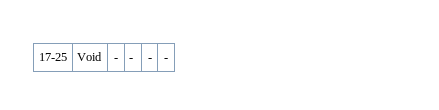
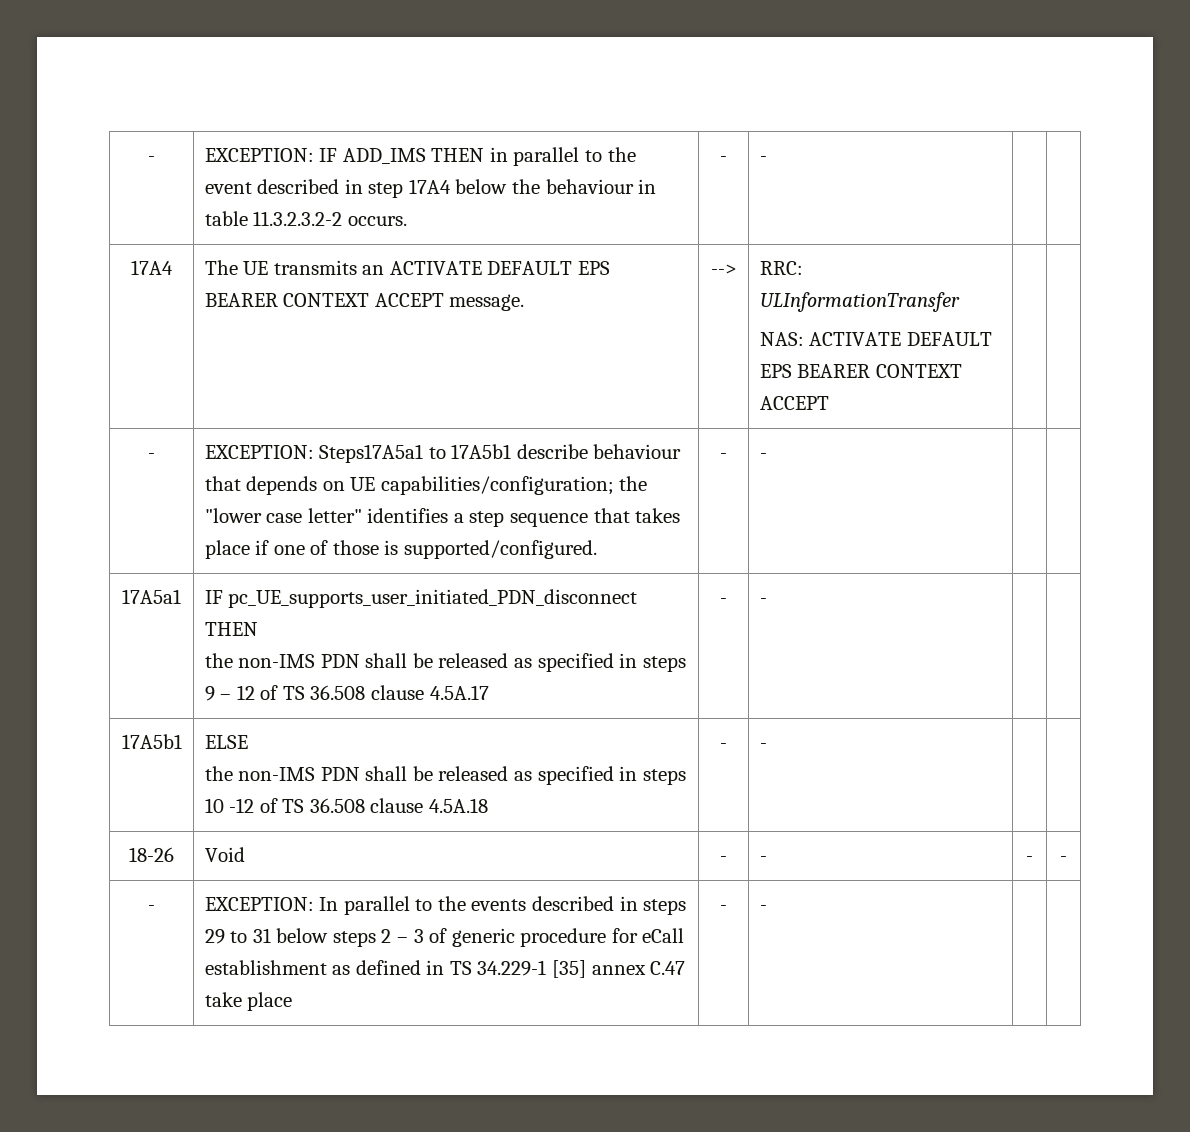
[39,53,67,61] 17-25 -> [148,156,155,162] [204,147,636,166] [204,179,657,198] [204,211,407,226] [720,156,727,162] [759,156,767,162] [131,260,173,275] [204,260,610,275] [204,293,525,311] [710,264,737,275] [759,261,803,275] [759,292,960,312] [759,332,992,346] [759,364,962,378] [759,396,829,410] [148,453,155,459] [204,444,682,463] [204,476,648,495] [204,508,681,527] [204,540,597,559] [720,453,727,459] [759,453,767,459] [122,589,181,604] [204,589,638,608] [204,622,258,636] [204,653,686,672] [204,685,489,701] [720,598,727,604] [759,598,767,604] [121,734,182,749] [204,735,248,749] [204,766,686,785] [204,798,488,813] [720,743,727,749] [759,743,767,749] [129,847,174,862] - | EXCEPTION: IF ADD_IMS THEN in parallel to the event described in step 17A4 below the behaviour in table 11.3.2.3.2-2 occurs. | - | - | | // 17A4 | The UE transmits an ACTIVATE DEFAULT EPS BEARER CONTEXT ACCEPT message. | --> | RRC: ULInformationTransfer // NAS: ACTIVATE DEFAULT EPS BEARER CONTEXT ACCEPT | | // - | EXCEPTION: Steps17A5a1 to 17A5b1 describe behaviour that depends on UE capabilities/configuration; the "lower case letter" identifies a step sequence that takes place if one of those is supported/configured. | - | - | | // 17A5a1 | IF pc_UE_supports_user_initiated_PDN_disconnect THEN // the non-IMS PDN shall be released as specified in steps 9 – 12 of TS 36.508 clause 4.5A.17 | - | - | | // 17A5b1 | ELSE // the non-IMS PDN shall be released as specified in steps 10 -12 of TS 36.508 clause 4.5A.18 | - | - | | // 18-26
(168, 59) none -> [148,905,155,911] [204,896,687,915] [204,928,685,947] [204,960,686,978] [204,992,293,1011] [720,905,727,911] [759,905,767,911] // - | EXCEPTION: In parallel to the events described in steps 29 to 31 below steps 2 – 3 of generic procedure for eCall establishment as defined in TS 34.229-1 [35] annex C.47 take place | - | - | |

